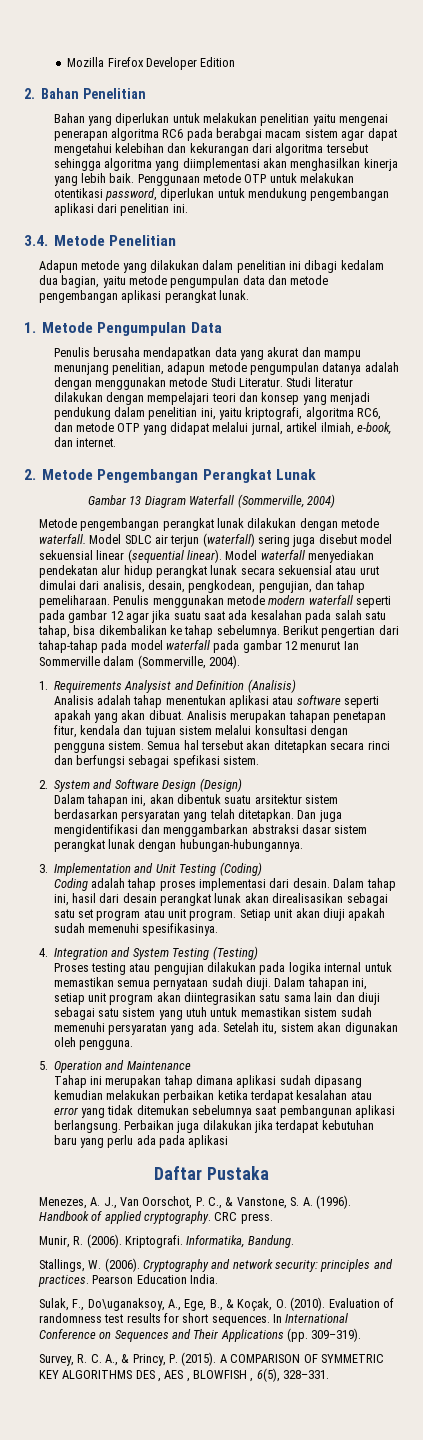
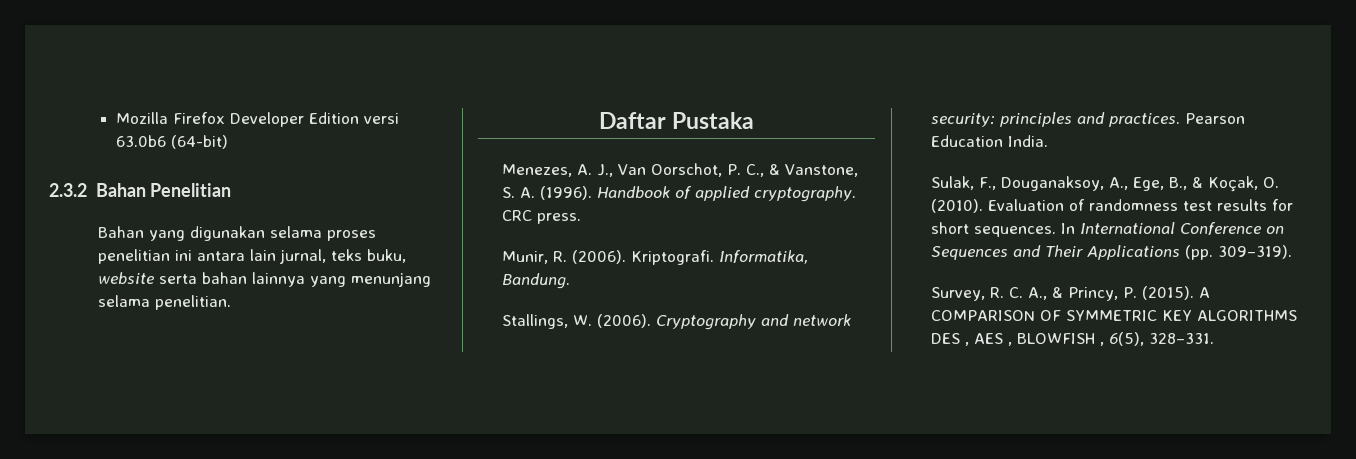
[24,88,35,99] // 2. -> [364,113,400,124] [116,135,229,149] [49,183,87,197] versi 63.0b6 (64-bit) // 2.3.2
[115,113,389,126] [53,128,397,141] [53,143,368,156] [53,158,398,171] [53,173,355,186] [53,188,390,201] [53,203,188,216] [24,235,177,246] [38,260,384,273] [38,275,329,288] [38,290,249,303] [24,322,222,336] [53,347,362,360] [53,362,399,375] [53,377,353,390] [53,392,371,405] [53,407,382,420] [53,422,391,435] [53,437,116,447] [24,469,316,483] [88,494,335,508] [38,518,380,531] [38,533,393,547] [38,549,375,563] [38,565,379,578] [38,580,366,593] [38,595,392,608] [38,610,386,623] [37,625,399,638] [37,640,359,653] [38,655,240,669] [38,679,296,693] [53,695,380,708] [53,710,387,723] [53,725,349,738] [53,740,390,753] [53,755,260,768] [38,778,242,792] [53,794,339,807] [53,809,342,822] [53,824,368,837] [53,839,303,852] [38,862,262,876] [53,878,396,891] [53,893,388,906] [53,908,386,921] [53,923,219,936] [38,946,258,960] [53,962,392,975] [53,977,368,990] [53,992,380,1005] [53,1007,372,1020] [53,1022,398,1035] [53,1037,133,1050] [38,1060,191,1073] [53,1075,363,1088] [53,1090,372,1103] [53,1105,396,1118] [53,1120,374,1133] [53,1135,229,1148] diperlukan untuk melakukan penelitian yaitu mengenai penerapan algoritma RC6 pada berabgai macam sistem agar dapat mengetahui kelebihan dan kekurangan dari algoritma tersebut sehingga algoritma yang diimplementasi akan menghasilkan kinerja yang lebih baik. Penggunaan metode OTP untuk melakukan otentikasi password, diperlukan untuk mendukung pengembangan aplikasi dari penelitian ini. // 3.4. Metode Penelitian // Adapun metode yang dilakukan dalam penelitian ini dibagi kedalam dua bagian, yaitu metode pengumpulan data dan metode pengembangan aplikasi perangkat lunak. // 1. Metode Pengumpulan Data // Penulis berusaha mendapatkan data yang akurat dan mampu menunjang penelitian, adapun metode pengumpulan datanya adalah dengan menggunakan metode Studi Literatur. Studi literatur dilakukan dengan mempelajari teori dan konsep yang menjadi pendukung dalam penelitian ini, yaitu kriptografi, algoritma RC6, dan metode OTP yang didapat melalui jurnal, artikel ilmiah, e-book, dan internet. // 2. Metode Pengembangan Perangkat Lunak // Gambar 13 Diagram Waterfall (Sommerville, 2004) // Metode pengembangan perangkat lunak dilakukan dengan metode waterfall. Model SDLC air terjun (waterfall) sering juga disebut model sekuensial linear (sequential linear). Model waterfall menyediakan pendekatan alur hidup perangkat lunak secara sekuensial atau urut dimulai dari analisis, desain, pengkodean, pengujian, dan tahap pemeliharaan. Penulis menggunakan metode modern waterfall seperti pada gambar 12 agar jika suatu saat ada kesalahan pada salah satu tahap, bisa dikembalikan ke tahap sebelumnya. Berikut pengertian dari tahap-tahap pada model waterfall pada gambar 12 menurut Ian Sommerville dalam (Sommerville, 2004). // 1. Requirements Analysist and Definition (Analisis) // Analisis adalah tahap menentukan aplikasi atau software seperti apakah yang akan dibuat. Analisis merupakan tahapan penetapan fitur, kendala dan tujuan sistem melalui konsultasi dengan pengguna sistem. Semua hal tersebut akan ditetapkan secara rinci dan berfungsi sebagai spefikasi sistem. // 2. System and Software Design (Design) // Dalam tahapan ini, akan dibentuk suatu arsitektur sistem berdasarkan persyaratan yang telah ditetapkan. Dan juga mengidentifikasi dan menggambarkan abstraksi dasar sistem perangkat lunak dengan hubungan-hubungannya. // 3. Implementation and Unit Testing (Coding) // Coding adalah tahap proses implementasi dari desain. Dalam tahap ini, hasil dari desain perangkat lunak akan direalisasikan sebagai satu set program atau unit program. Setiap unit akan diuji apakah sudah memenuhi spesifikasinya. // 4. Integration and System Testing (Testing) // Proses testing atau pengujian dilakukan pada logika internal untuk memastikan semua pernyataan sudah diuji. Dalam tahapan ini, setiap unit program akan diintegrasikan satu sama lain dan diuji sebagai satu sistem yang utuh untuk memastikan sistem sudah memenuhi persyaratan yang ada. Setelah itu, sistem akan digunakan oleh pengguna. // 5. Operation and Maintenance // Tahap ini merupakan tahap dimana aplikasi sudah dipasang kemudian melakukan perbaikan ketika terdapat kesalahan atau error yang tidak ditemukan sebelumnya saat pembangunan aplikasi berlangsung. Perbaikan juga dilakukan jika terdapat kebutuhan baru yang perlu ada pada aplikasi -> [189,226,376,241] [97,249,406,264] [97,272,431,287] [97,295,231,310] digunakan selama proses penelitian ini antara lain jurnal, teks buku, website serta bahan lainnya yang menunjang selama penelitian.
[87,1298,165,1311] Do\uganaksoy, -> [1001,176,1105,191] Douganaksoy,

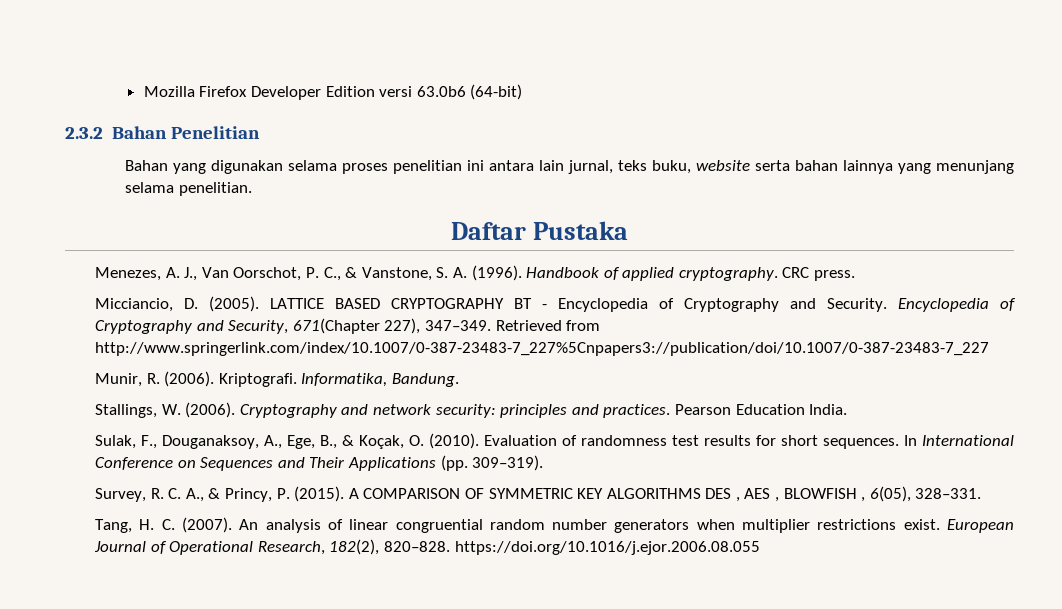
(582, 218) none -> [95,296,1017,312] [95,318,601,334] [95,342,990,356] // Micciancio, D. (2005). LATTICE BASED CRYPTOGRAPHY BT - Encyclopedia of Cryptography and Security. Encyclopedia of Cryptography and Security, 671(Chapter 227), 347–349. Retrieved from http://www.springerlink.com/index/10.1007/0-387-23483-7_227%5Cnpapers3://publication/doi/10.1007/0-387-23483-7_227
[1109,332,1145,346] 6(5), -> [869,486,911,502] 6(05),
(1215, 338) none -> [95,517,1015,533] [94,539,760,555] // Tang, H. C. (2007). An analysis of linear congruential random number generators when multiplier restrictions exist. European Journal of Operational Research, 182(2), 820–828. https://doi.org/10.1016/j.ejor.2006.08.055

